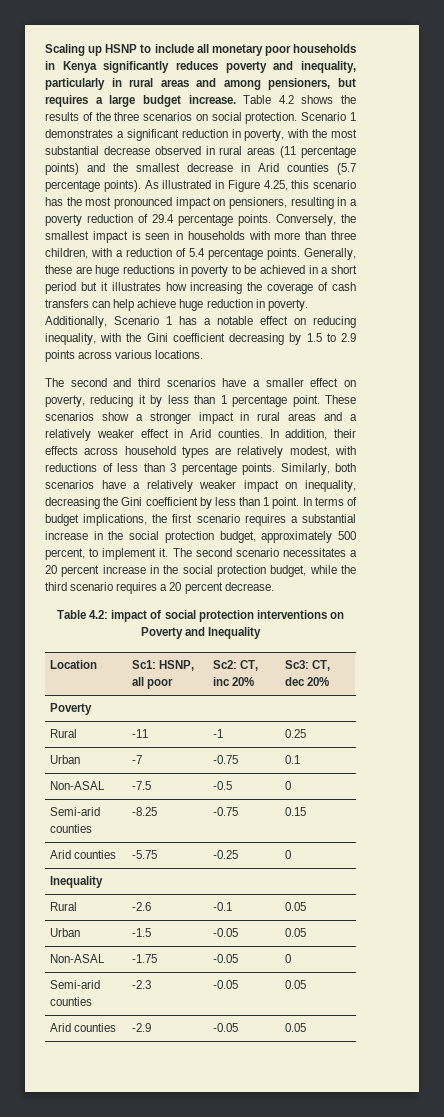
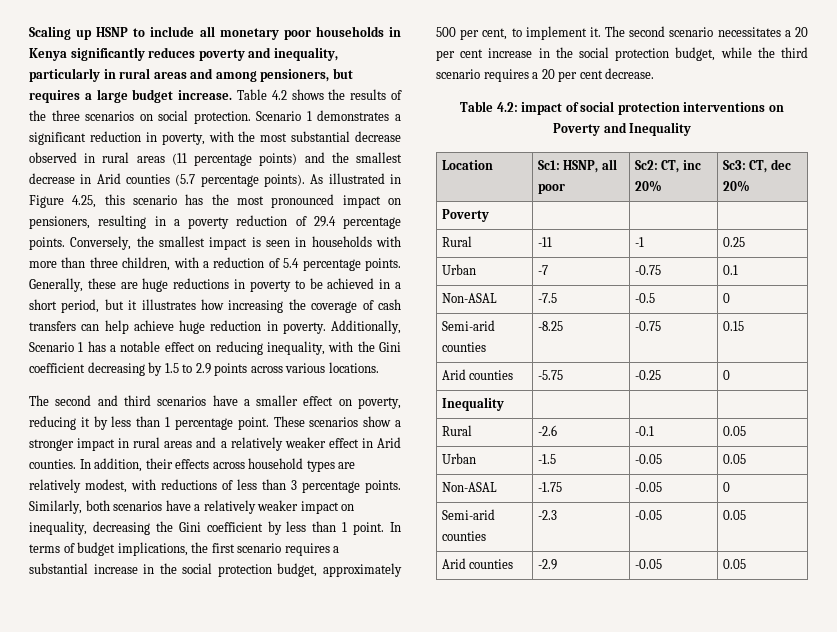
[45,282,76,294] period -> [61,299,100,313] period,
[45,548,85,560] percent, -> [460,28,508,40] per cent,
[61,565,100,577] percent -> [436,49,484,61] per cent
[184,582,223,594] percent -> [558,70,603,82] per cent

